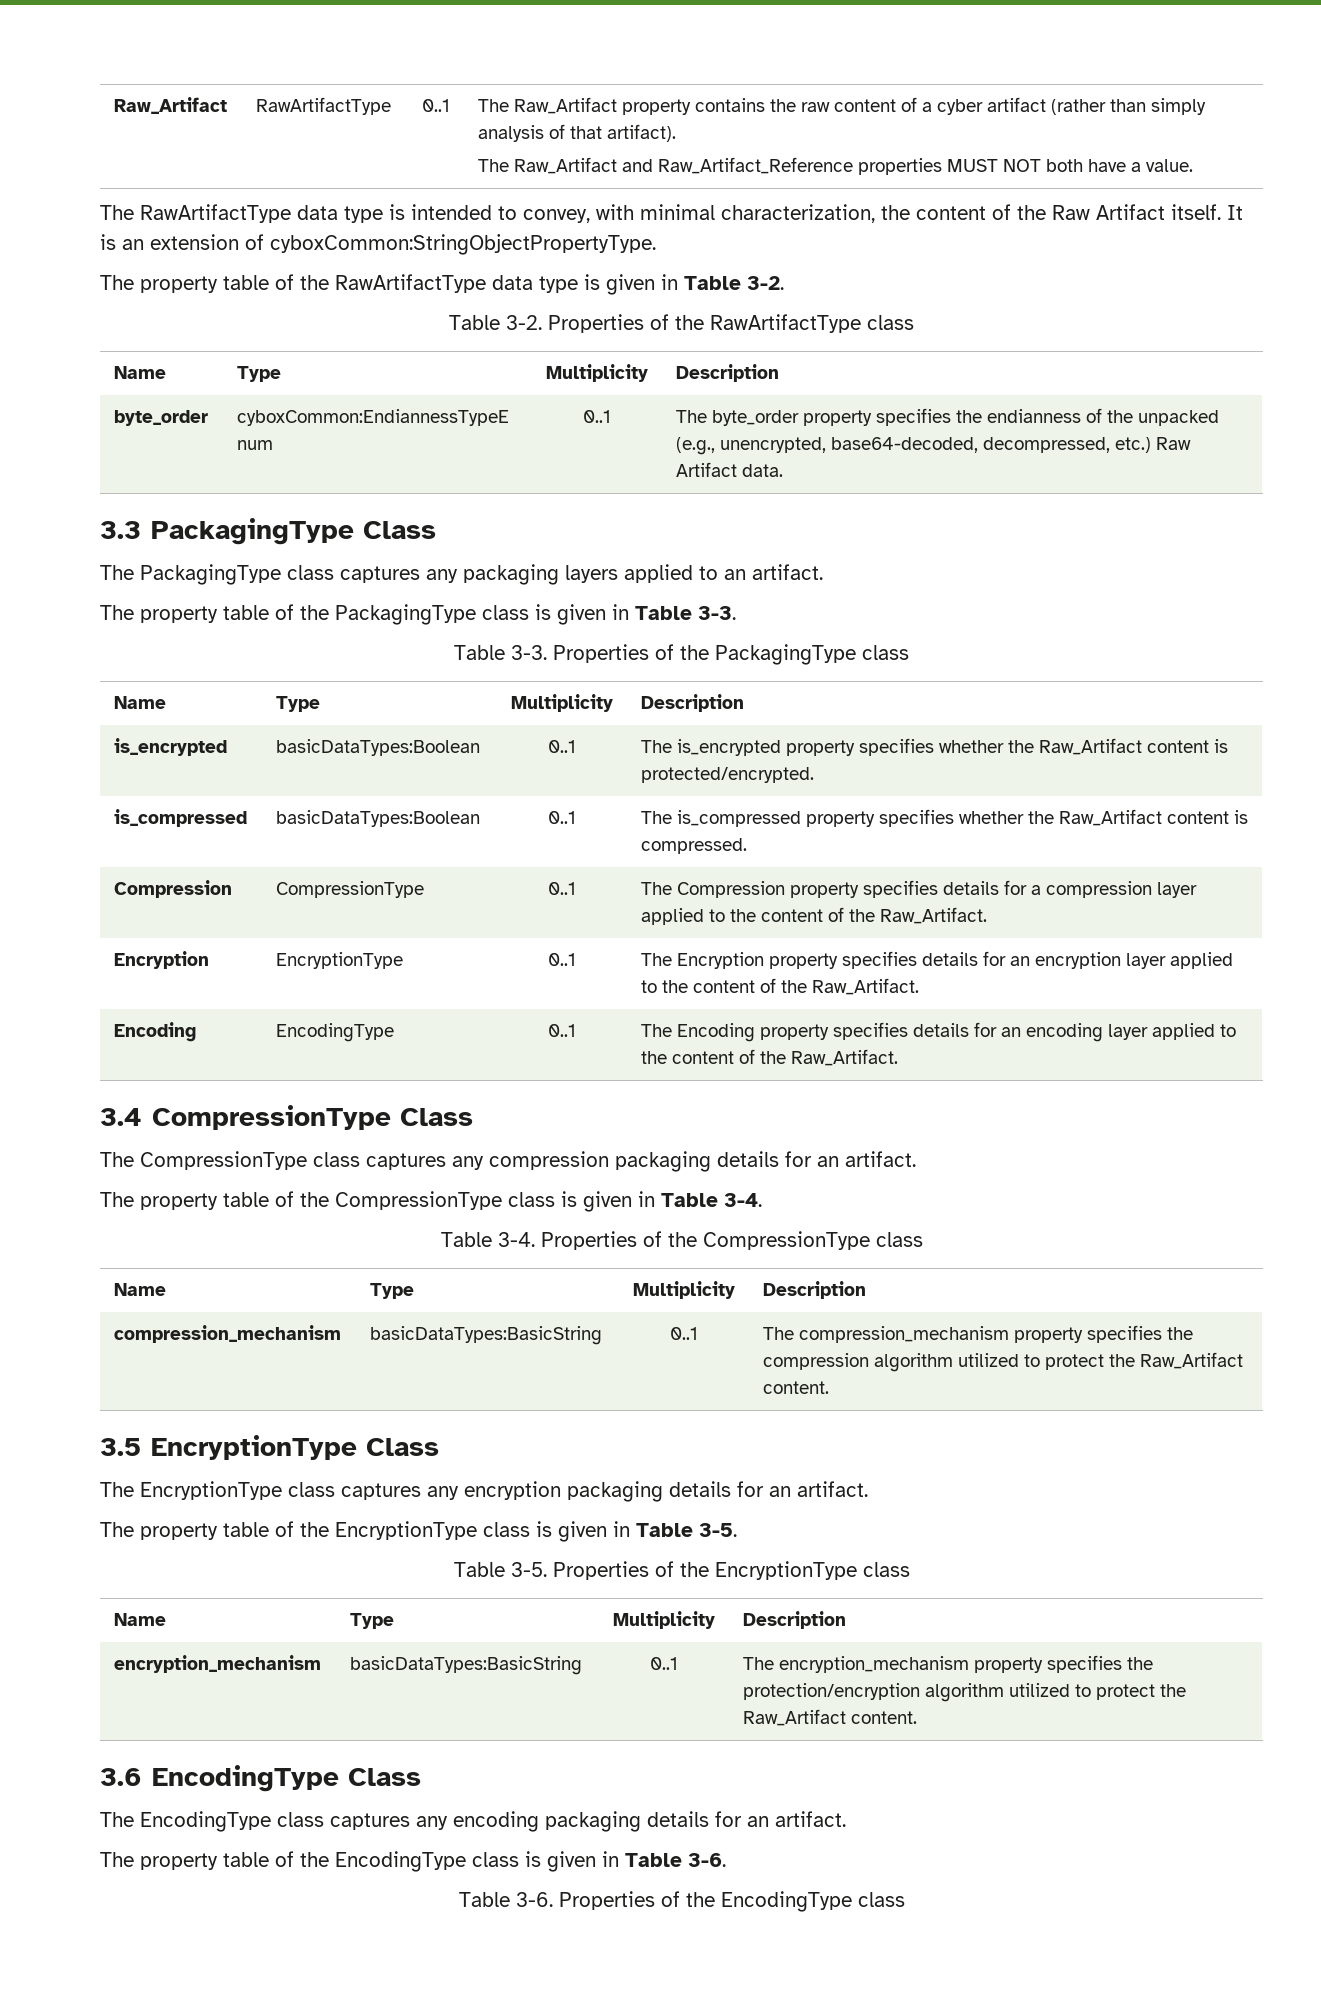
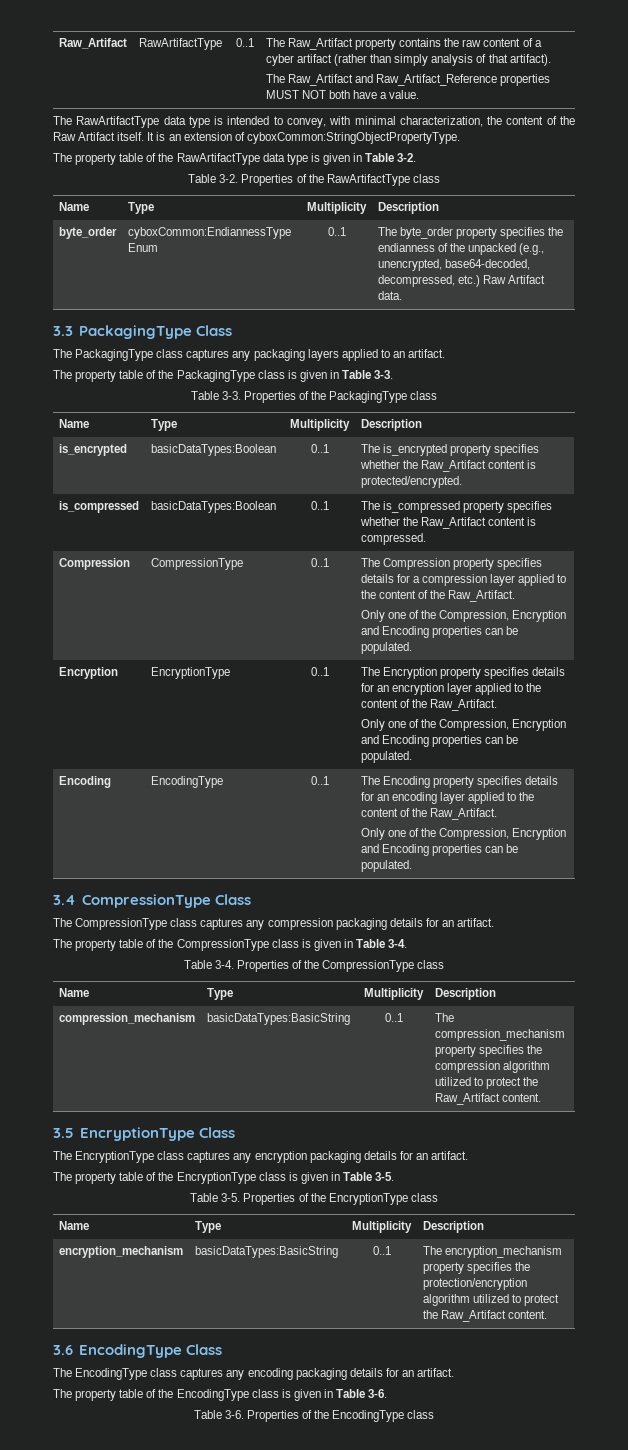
(988, 915) none -> [360,610,567,622] [360,626,519,638] [360,642,412,654] // Only one of the Compression, Encryption and Encoding properties can be populated.
(920, 986) none -> [360,719,567,731] [360,735,519,747] [360,751,412,763] // Only one of the Compression, Encryption and Encoding properties can be populated.
(899, 1057) none -> [360,828,567,840] [360,844,519,856] [360,860,412,872] // Only one of the Compression, Encryption and Encoding properties can be populated.

